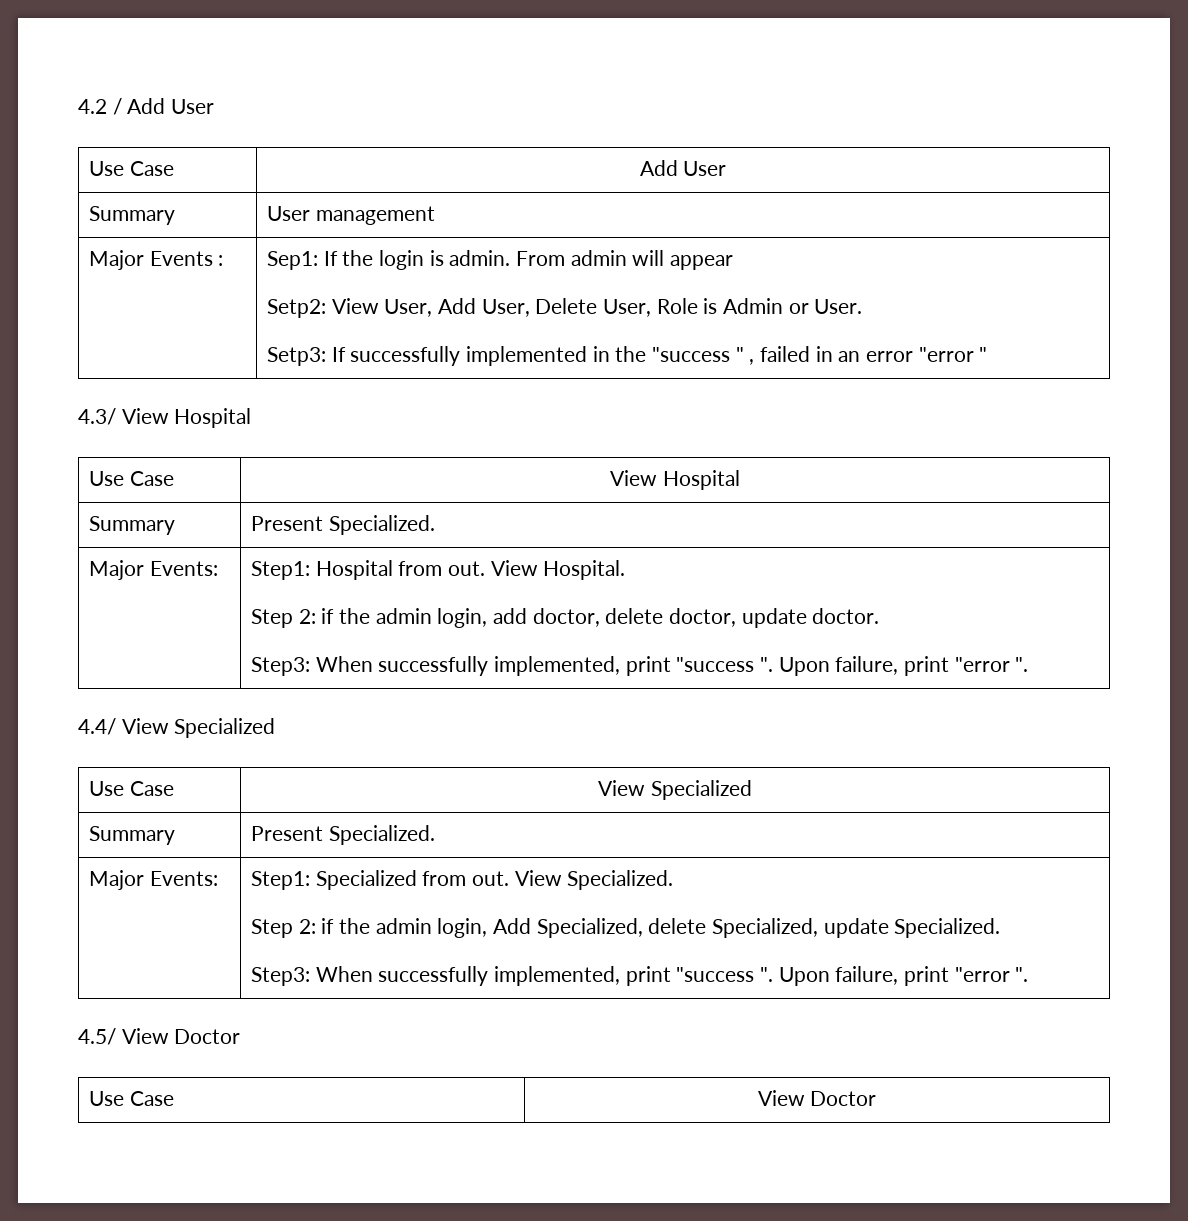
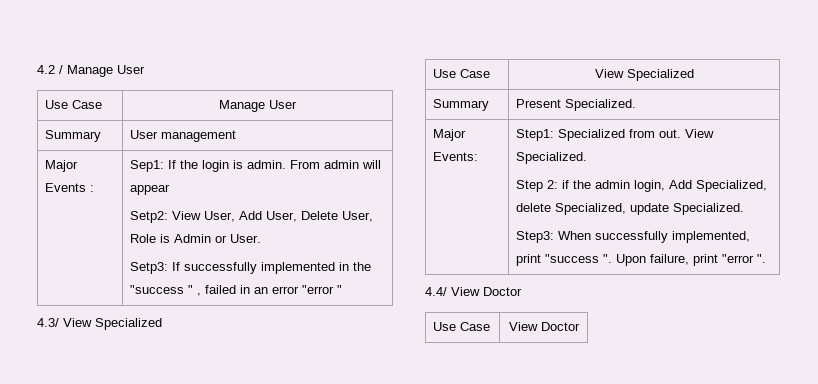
[127,98,166,114] Add -> [67,65,113,77] Manage
[639,160,678,176] Add -> [219,100,265,112] Manage
[174,408,252,428] [89,471,174,486] [610,470,740,490] [89,516,176,535] [251,515,435,535] [89,560,218,580] [251,560,626,580] [251,608,880,628] [251,656,1029,676] [78,718,169,735] Hospital // Use Case | View Hospital // Summary | Present Specialized. // Major Events: | Step1: Hospital from out. View Hospital. // Step 2: if the admin login, add doctor, delete doctor, update doctor. // Step3: When successfully implemented, print "success ". Upon failure, print "error ". // 4.4/ View -> (92, 322) none
[78,1028,116,1045] 4.5/ -> [425,287,447,296] 4.4/

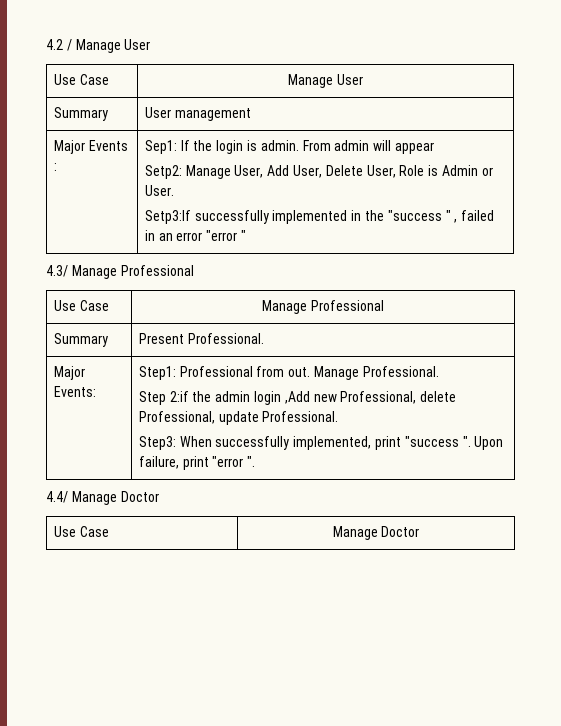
[171,211,201,220] View -> [185,165,231,179] Manage
[129,262,180,274] Setp3: If -> [144,210,191,224] Setp3:If
[63,318,162,330] [432,69,490,78] [594,69,694,81] View Specialized // Use Case | View Specialized -> [71,265,194,279] [53,300,109,311] [262,300,384,314] Manage Professional // Use Case | Manage Professional
[564,99,636,111] Specialized. -> [187,333,264,344] Professional.
[557,129,625,141] Specialized -> [179,366,253,377] Professional
[684,129,714,138] [515,152,587,164] View Specialized. -> [314,366,439,380] Manage Professional.
[546,180,767,192] [515,203,744,215] 2: if the admin login, Add Specialized, delete Specialized, update Specialized. -> [169,391,457,405] [138,411,339,425] 2:if the admin login ,Add new Professional, delete Professional, update Professional.
[451,287,480,296] View -> [71,491,117,505] Manage
[508,322,538,331] View -> [332,526,378,540] Manage

